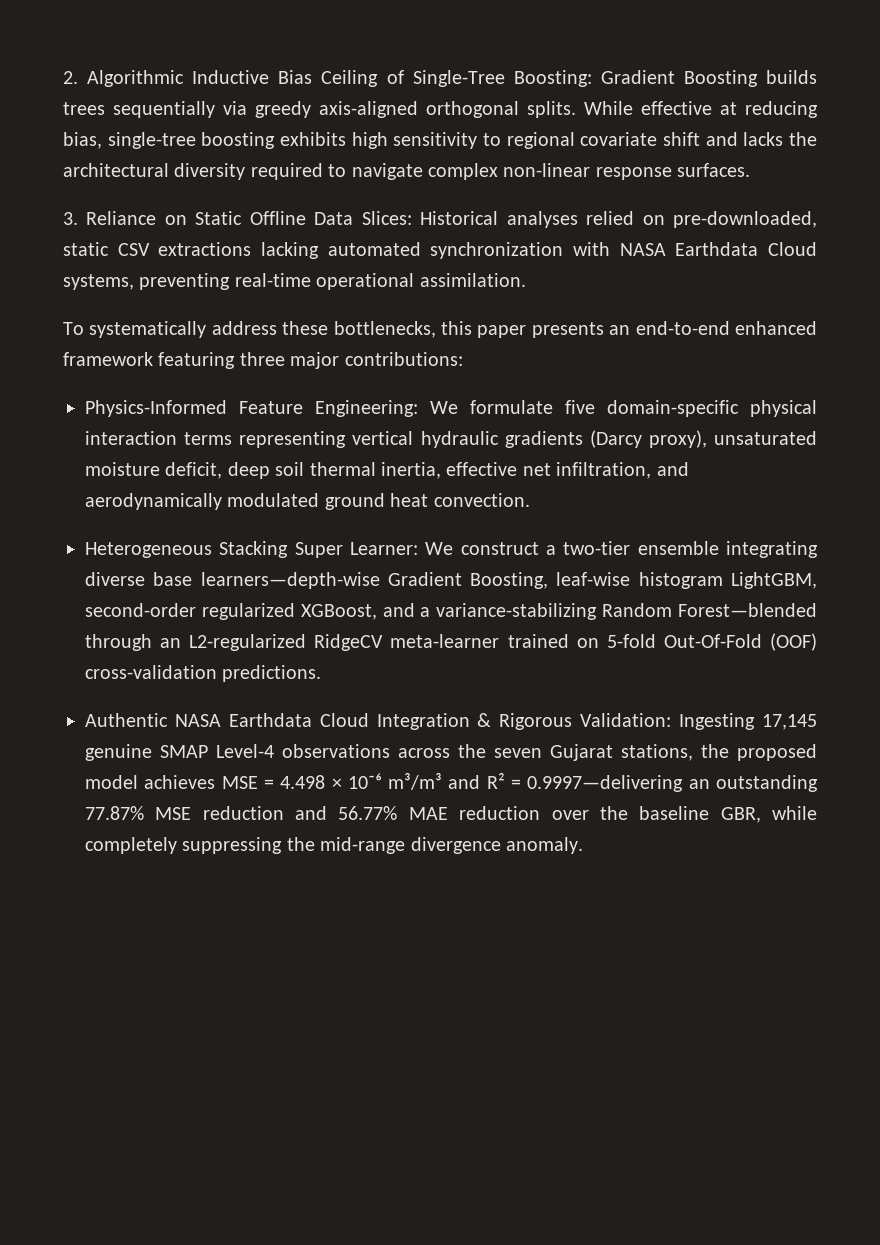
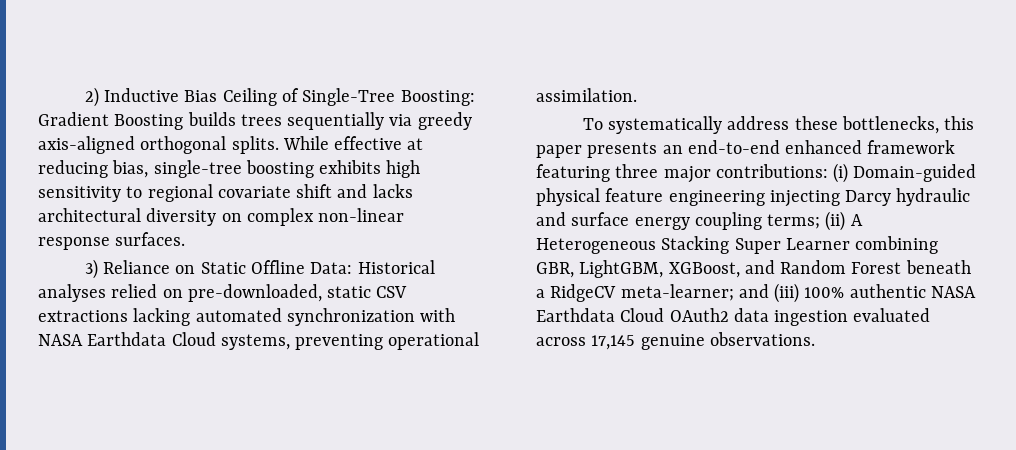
[63,70,185,87] 2. Algorithmic -> [84,87,99,107] 2)
[788,132,817,146] the -> (413, 191) none
[250,163,423,180] required to navigate -> [221,213,242,222] on
[63,212,78,225] 3. -> [84,259,98,279] 3)
[314,211,412,225] Data Slices: -> [310,262,353,274] Data:
[234,273,311,287] real-time -> (384, 342) none
[85,400,817,417] [85,430,817,448] [85,462,689,479] [85,493,530,510] [85,541,818,558] [85,572,817,589] [85,603,817,620] [85,633,817,651] [85,665,322,682] [85,713,818,730] [85,744,817,761] [85,772,818,792] [85,806,818,823] [85,837,583,854] // Physics-Informed Feature Engineering: We formulate five domain-specific physical interaction terms representing vertical hydraulic gradients (Darcy proxy), unsaturated moisture deficit, deep soil thermal inertia, effective net infiltration, and aerodynamically modulated ground heat convection. // Heterogeneous Stacking Super Learner: We construct a two-tier ensemble integrating diverse base learners—depth-wise Gradient Boosting, leaf-wise histogram LightGBM, second-order regularized XGBoost, and a variance-stabilizing Random Forest—blended through an L2-regularized RidgeCV meta-learner trained on 5-fold Out-Of-Fold (OOF) cross-validation predictions. // Authentic NASA Earthdata Cloud Integration & Rigorous Validation: Ingesting 17,145 genuine SMAP Level-4 observations across the seven Gujarat stations, the proposed model achieves MSE = 4.498 × 10⁻⁶ m³/m³ and R² = 0.9997—delivering an outstanding 77.87% MSE reduction and 56.77% MAE reduction over the baseline GBR, while completely suppressing the mid-range divergence anomaly. -> [833,163,977,183] [536,188,971,207] [536,211,863,231] [536,236,939,254] [536,260,971,278] [536,283,976,303] [536,308,931,326] [536,332,815,350] (i) Domain-guided physical feature engineering injecting Darcy hydraulic and surface energy coupling terms; (ii) A Heterogeneous Stacking Super Learner combining GBR, LightGBM, XGBoost, and Random Forest beneath a RidgeCV meta-learner; and (iii) 100% authentic NASA Earthdata Cloud OAuth2 data ingestion evaluated across 17,145 genuine observations.

